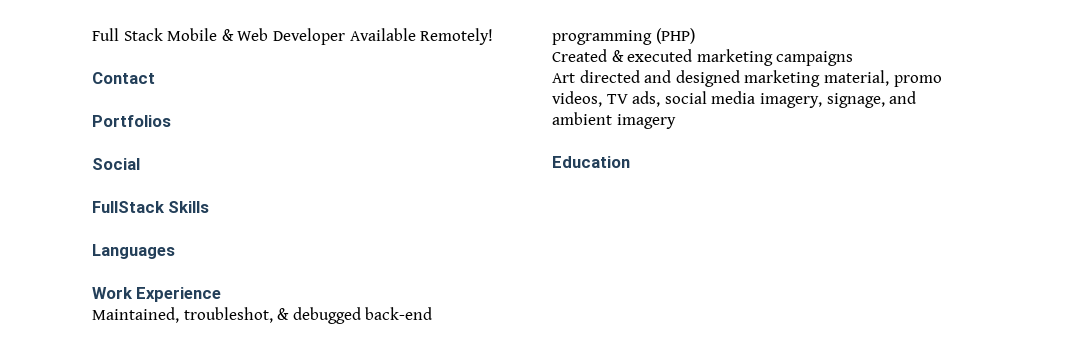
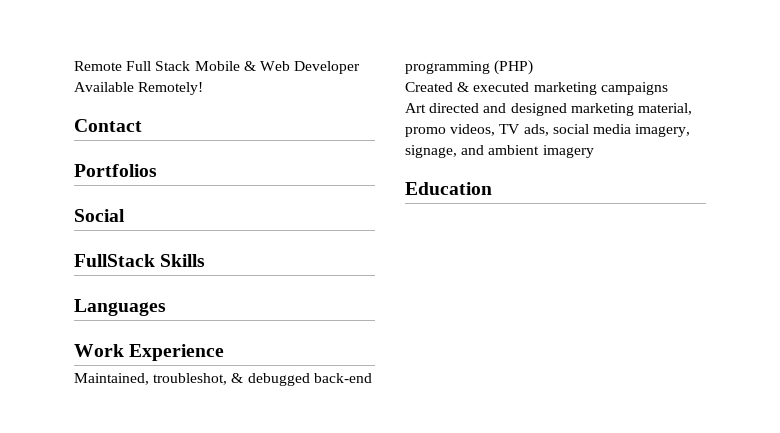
(92, 34) none -> [74,61,122,71] Remote

